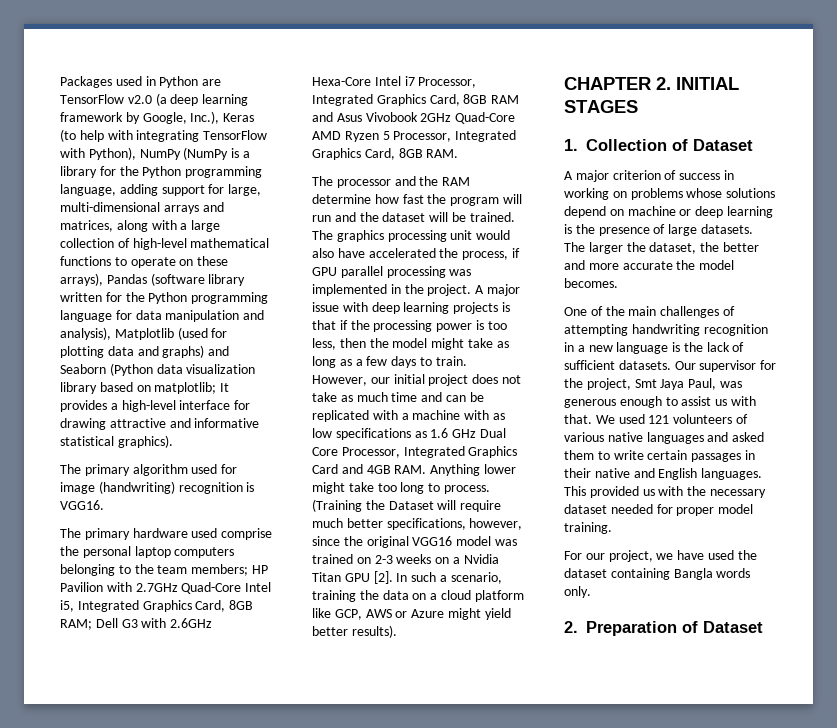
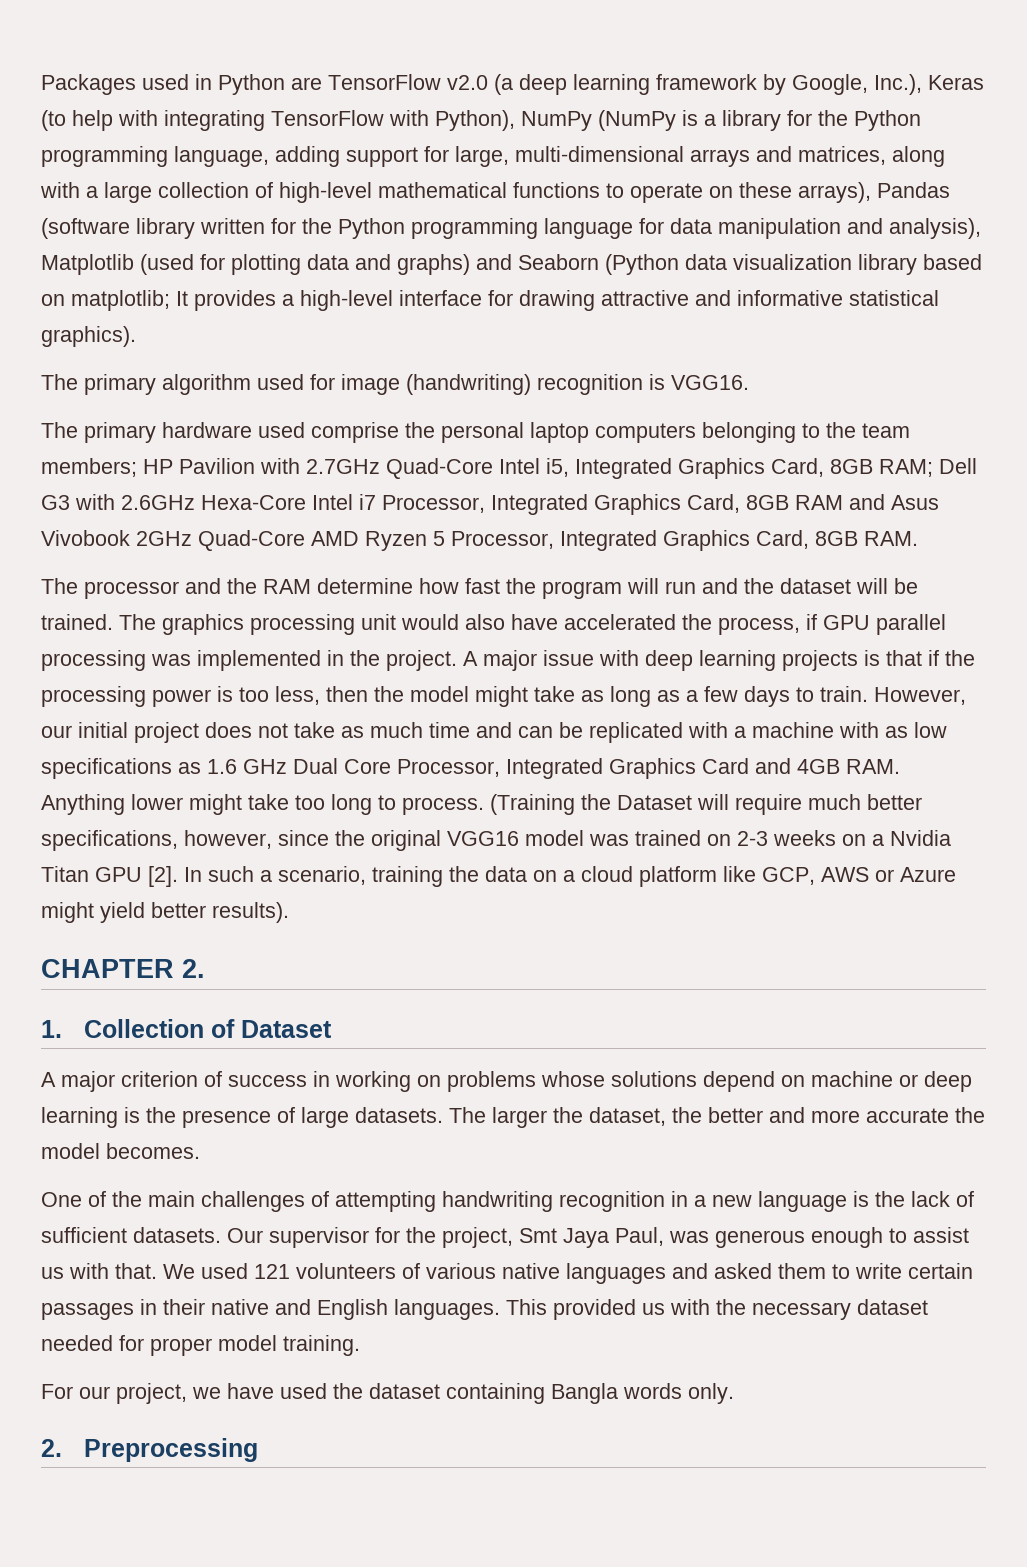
[676,77,739,90] [564,100,638,113] INITIAL STAGES -> (205, 968) none
[586,621,764,636] Preparation of Dataset -> [83,1438,258,1462] Preprocessing

